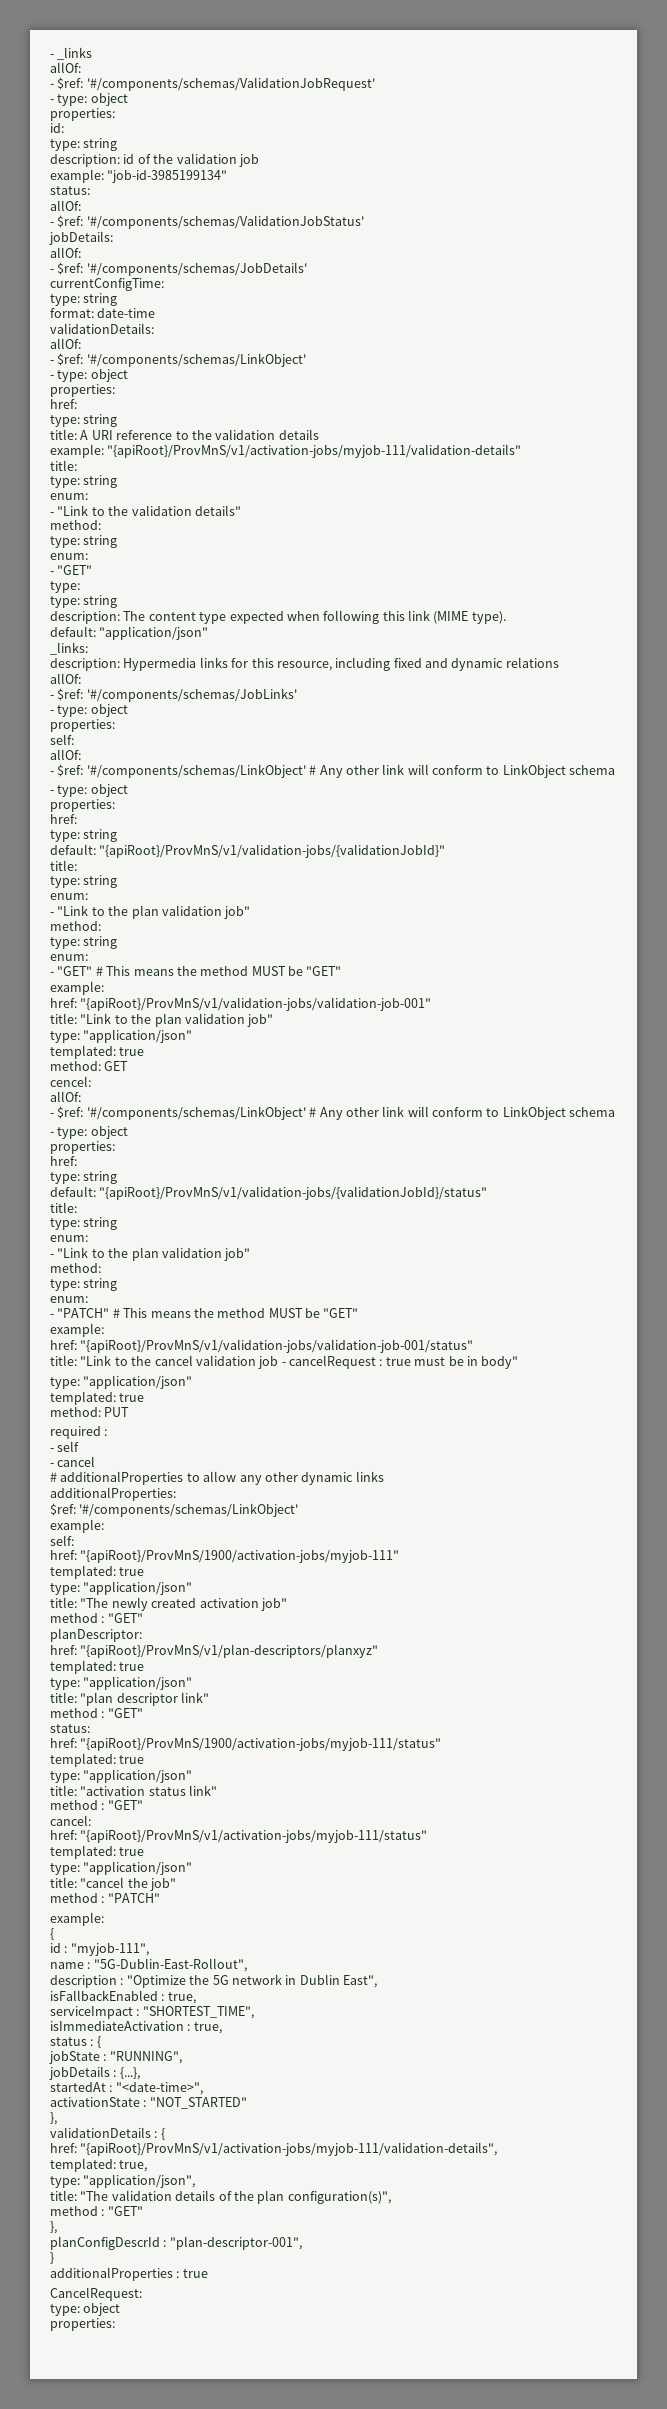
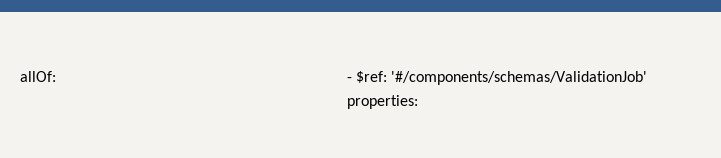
[50,47,93,60] [50,62,81,73] [50,77,375,91] [50,93,128,106] [50,108,115,121] [50,123,64,133] [50,138,118,151] [50,153,259,167] [50,169,228,183] [50,186,90,195] [50,200,81,211] [50,215,364,229] [49,231,113,245] [50,247,81,258] [50,262,307,276] [50,278,164,291] [50,293,118,306] [50,308,156,318] [50,323,154,334] [50,338,81,349] [50,353,306,367] [50,369,128,382] [50,384,115,397] [50,399,77,409] [50,414,118,427] [50,429,319,440] [50,444,522,458] [50,460,77,471] [50,475,118,488] [50,493,88,500] [50,505,241,516] [50,520,101,530] [50,535,118,548] [50,553,88,560] [50,565,93,575] [50,581,80,593] [50,595,118,608] [50,610,506,624] [50,626,209,640] [50,642,88,655] [50,657,559,671] [50,673,81,684] [50,688,297,702] [50,704,128,717] [50,719,115,732] [50,734,74,745] [50,749,81,760] [50,764,616,778] [50,784,128,797] [50,799,115,812] [50,814,77,824] [50,829,118,842] [50,844,446,858] [50,860,77,871] [50,875,118,888] [50,893,88,900] [50,905,251,919] [50,921,101,931] [50,936,118,949] [50,954,88,961] [50,966,342,976] [50,981,104,995] [50,997,432,1011] [50,1013,274,1027] [50,1029,193,1043] [50,1045,145,1059] [50,1061,129,1071] [50,1076,91,1087] [50,1091,81,1102] [50,1106,616,1120] [50,1126,128,1139] [50,1141,115,1154] [50,1156,77,1166] [50,1171,118,1184] [50,1186,488,1200] [50,1202,77,1213] [50,1217,118,1230] [50,1235,88,1242] [50,1247,251,1261] [50,1263,101,1273] [50,1278,118,1291] [50,1296,88,1303] [50,1308,359,1318] [50,1323,104,1337] [50,1339,474,1353] [50,1355,519,1369] [50,1375,193,1389] [50,1391,145,1405] [50,1407,130,1417] [50,1426,108,1439] [50,1441,80,1452] [50,1456,96,1467] [50,1471,384,1485] [50,1487,176,1501] [50,1503,299,1517] [50,1519,104,1533] [50,1535,74,1546] [50,1550,400,1563] [50,1565,145,1579] [50,1581,193,1595] [50,1597,287,1611] [50,1613,143,1623] [50,1628,142,1642] [50,1644,379,1658] [50,1660,145,1674] [50,1676,193,1690] [50,1692,210,1706] [50,1708,143,1718] [50,1724,90,1733] [50,1738,442,1751] [50,1753,145,1767] [50,1769,193,1783] [50,1785,218,1796] [50,1800,143,1810] [50,1815,91,1826] [50,1830,428,1843] [50,1845,145,1859] [50,1861,193,1875] [50,1877,177,1891] [50,1893,160,1903] [50,1912,104,1926] [50,1928,54,1940] [50,1943,149,1956] [50,1958,247,1972] [50,1974,377,1988] [50,1990,196,2004] [50,2006,254,2019] [50,2021,222,2034] [50,2036,101,2048] [49,2051,182,2064] [49,2066,140,2080] [50,2082,203,2095] [50,2097,247,2109] [50,2112,57,2125] [50,2127,165,2140] [50,2142,498,2156] [50,2158,148,2172] [50,2174,196,2188] [50,2190,391,2204] [50,2206,143,2216] [50,2221,57,2234] [50,2236,302,2250] [50,2252,54,2264] [50,2267,208,2281] [50,2287,142,2301] [50,2303,121,2316] - _links // allOf: // - $ref: '#/components/schemas/ValidationJobRequest' // - type: object // properties: // id: // type: string // description: id of the validation job // example: "job-id-3985199134" // status: // allOf: // - $ref: '#/components/schemas/ValidationJobStatus' // jobDetails: // allOf: // - $ref: '#/components/schemas/JobDetails' // currentConfigTime: // type: string // format: date-time // validationDetails: // allOf: // - $ref: '#/components/schemas/LinkObject' // - type: object // properties: // href: // type: string // title: A URI reference to the validation details // example: "{apiRoot}/ProvMnS/v1/activation-jobs/myjob-111/validation-details" // title: // type: string // enum: // - "Link to the validation details" // method: // type: string // enum: // - "GET" // type: // type: string // description: The content type expected when following this link (MIME type). // default: "application/json" // _links: // description: Hypermedia links for this resource, including fixed and dynamic relations // allOf: // - $ref: '#/components/schemas/JobLinks' // - type: object // properties: // self: // allOf: // - $ref: '#/components/schemas/LinkObject' # Any other link will conform to LinkObject schema // - type: object // properties: // href: // type: string // default: "{apiRoot}/ProvMnS/v1/validation-jobs/{validationJobId}" // title: // type: string // enum: // - "Link to the plan validation job" // method: // type: string // enum: // - "GET" # This means the method MUST be "GET" // example: // href: "{apiRoot}/ProvMnS/v1/validation-jobs/validation-job-001" // title: "Link to the plan validation job" // type: "application/json" // templated: true // method: GET // cencel: // allOf: // - $ref: '#/components/schemas/LinkObject' # Any other link will conform to LinkObject schema // - type: object // properties: // href: // type: string // default: "{apiRoot}/ProvMnS/v1/validation-jobs/{validationJobId}/status" // title: // type: string // enum: // - "Link to the plan validation job" // method: // type: string // enum: // - "PATCH" # This means the method MUST be "GET" // example: // href: "{apiRoot}/ProvMnS/v1/validation-jobs/validation-job-001/status" // title: "Link to the cancel validation job - cancelRequest : true must be in body" // type: "application/json" // templated: true // method: PUT // required : // - self // - cancel // # additionalProperties to allow any other dynamic links // additionalProperties: // $ref: '#/components/schemas/LinkObject' // example: // self: // href: "{apiRoot}/ProvMnS/1900/activation-jobs/myjob-111" // templated: true // type: "application/json" // title: "The newly created activation job" // method : "GET" // planDescriptor: // href: "{apiRoot}/ProvMnS/v1/plan-descriptors/planxyz" // templated: true // type: "application/json" // title: "plan descriptor link" // method : "GET" // status: // href: "{apiRoot}/ProvMnS/1900/activation-jobs/myjob-111/status" // templated: true // type: "application/json" // title: "activation status link" // method : "GET" // cancel: // href: "{apiRoot}/ProvMnS/v1/activation-jobs/myjob-111/status" // templated: true // type: "application/json" // title: "cancel the job" // method : "PATCH" // example: // { // id : "myjob-111", // name : "5G-Dublin-East-Rollout", // description : "Optimize the 5G network in Dublin East", // isFallbackEnabled : true, // serviceImpact : "SHORTEST_TIME", // isImmediateActivation : true, // status : { // jobState : "RUNNING", // jobDetails : {...}, // startedAt : "<date-time>", // activationState : "NOT_STARTED" // }, // validationDetails : { // href: "{apiRoot}/ProvMnS/v1/activation-jobs/myjob-111/validation-details", // templated: true, // type: "application/json", // title: "The validation details of the plan configuration(s)", // method : "GET" // }, // planConfigDescrId : "plan-descriptor-001", // } // additionalProperties : true // CancelRequest: // type: object -> [20,71,56,82] [347,71,648,85] allOf: // - $ref: '#/components/schemas/ValidationJob'

